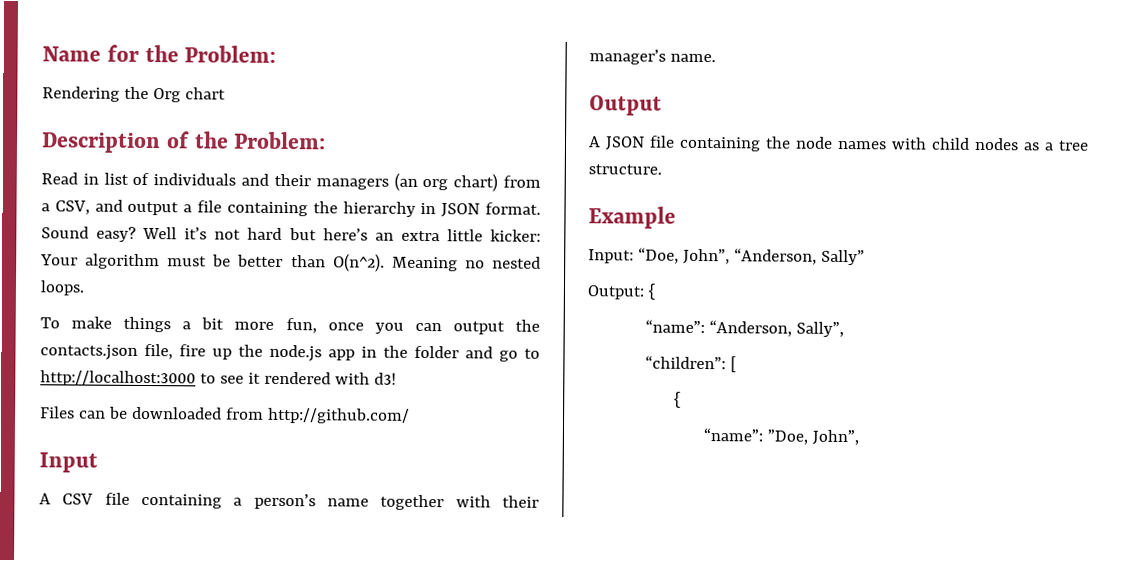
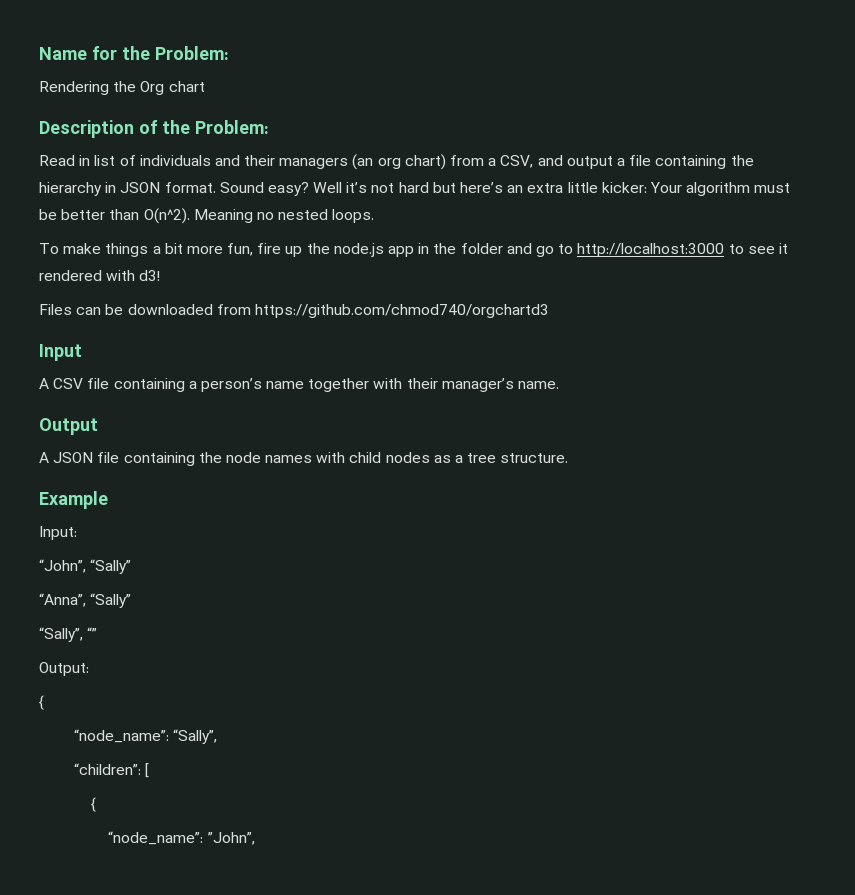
[327,319,540,335] [40,344,173,360] once you can output the contacts.json file, -> (254, 249) none
[267,407,410,424] http://github.com/ -> [254,304,549,318] https://github.com/chmod740/orgchartd3
[637,247,865,266] “Doe, John”, “Anderson, Sally” -> [39,559,132,574] [39,593,132,608] [39,627,98,642] // “John”, “Sally” // “Anna”, “Sally” // “Sally”, “”
[647,283,656,300] [645,319,845,338] { // “name”: “Anderson, Sally”, -> [39,695,44,710] [73,729,217,744] // { // “node_name”: “Sally”,
[702,427,859,446] “name”: ”Doe, John”, -> [108,831,255,845] “node_name”: ”John”,

